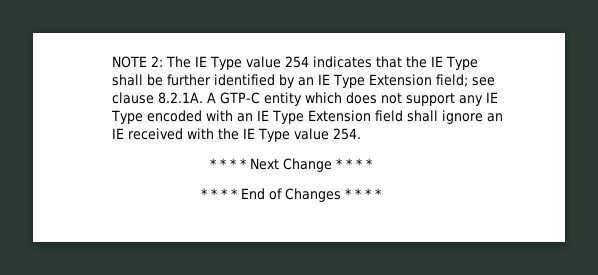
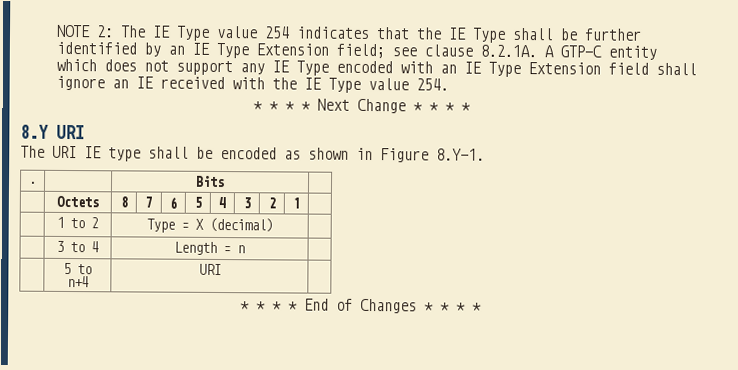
(372, 163) none -> [20,124,84,140] [20,145,485,163] [29,181,37,184] [195,175,225,188] [56,195,99,208] [119,196,128,208] [144,196,153,208] [169,196,177,209] [193,196,202,208] [218,197,226,209] [242,197,251,209] [267,197,276,209] [292,197,300,209] [56,216,99,229] [146,217,273,233] [56,240,99,253] [174,241,245,255] [63,262,92,275] [66,275,89,288] [198,263,221,276] // 8.Y URI // The URI IE type shall be encoded as shown in Figure 8.Y-1. // . | | Bits | // | Octets | 8 | 7 | 6 | 5 | 4 | 3 | 2 | 1 | // | 1 to 2 | Type = X (decimal) | // | 3 to 4 | Length = n | // | 5 to n+4 | URI |

